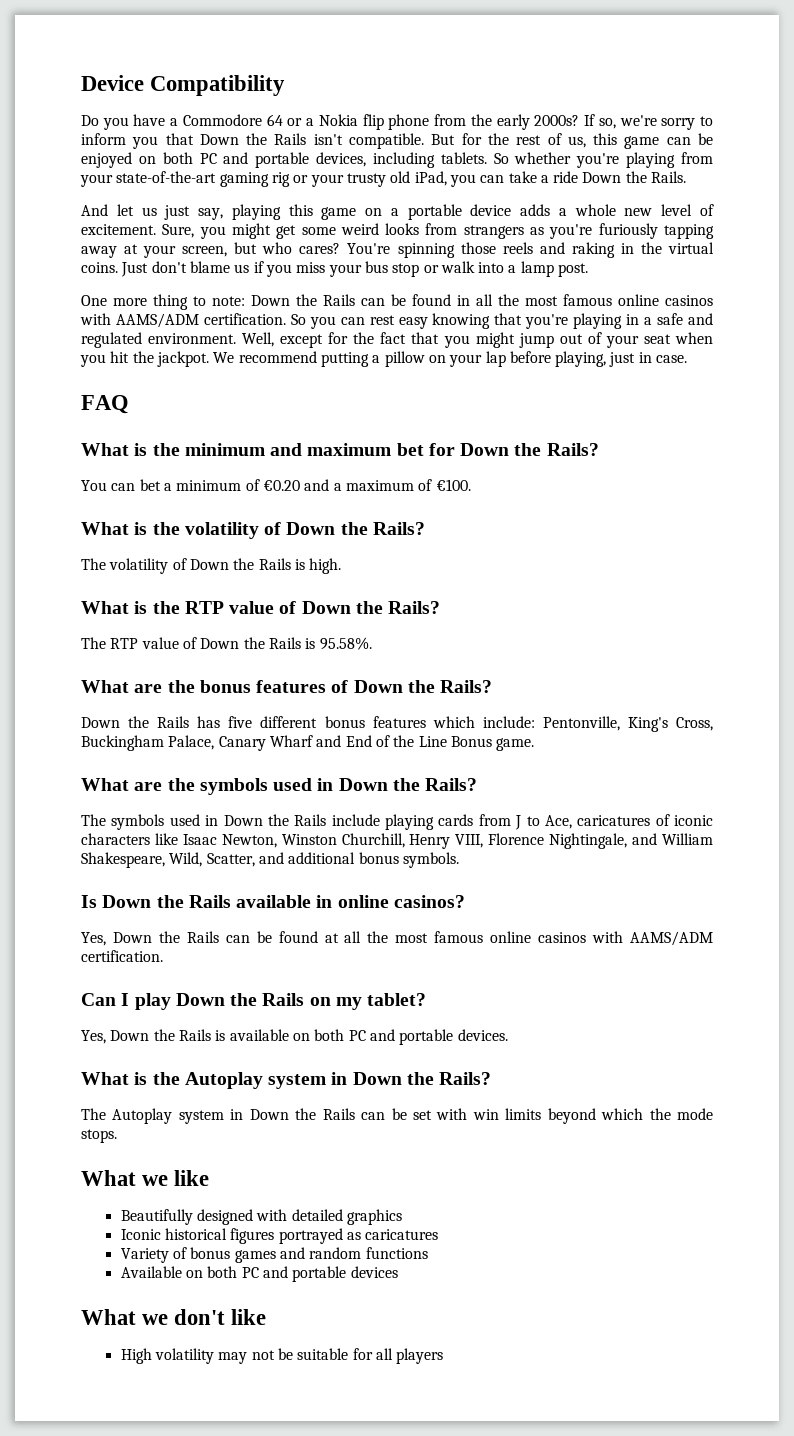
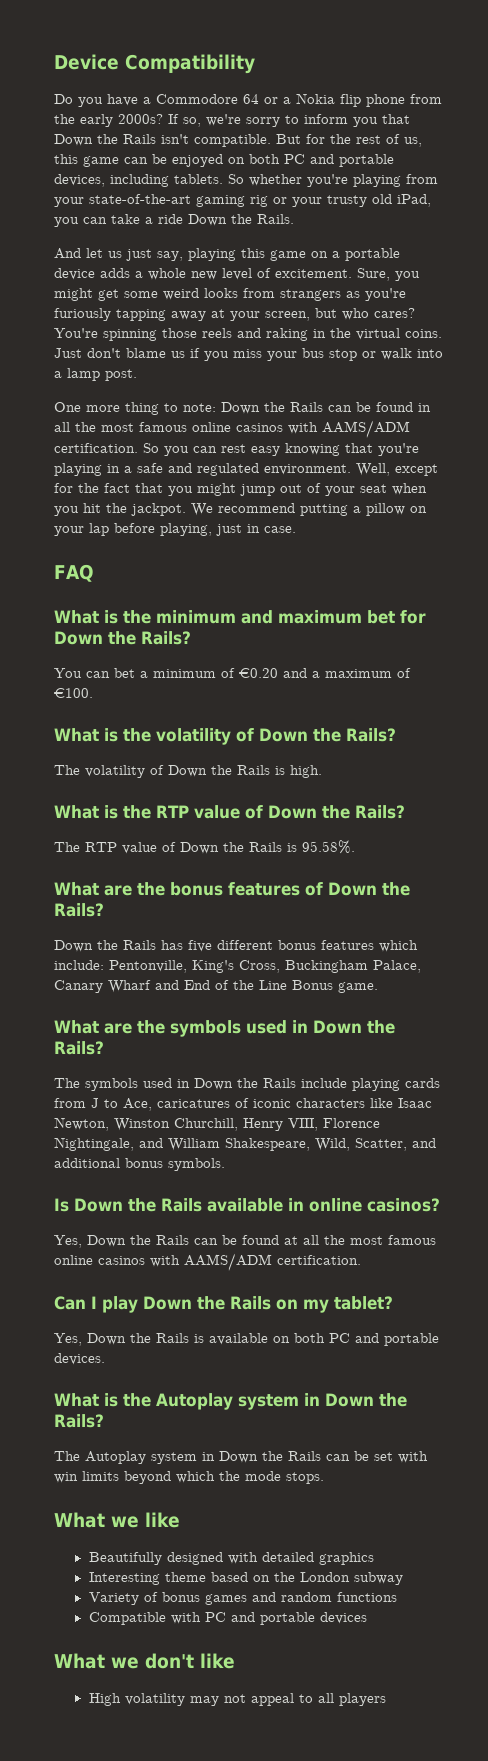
[120,1228,439,1244] Iconic historical figures portrayed as caricatures -> [88,1572,403,1585] Interesting theme based on the London subway
[120,1266,238,1278] Available on both -> [88,1612,201,1625] Compatible with
[278,1348,373,1360] be suitable for -> [250,1693,313,1706] appeal to

